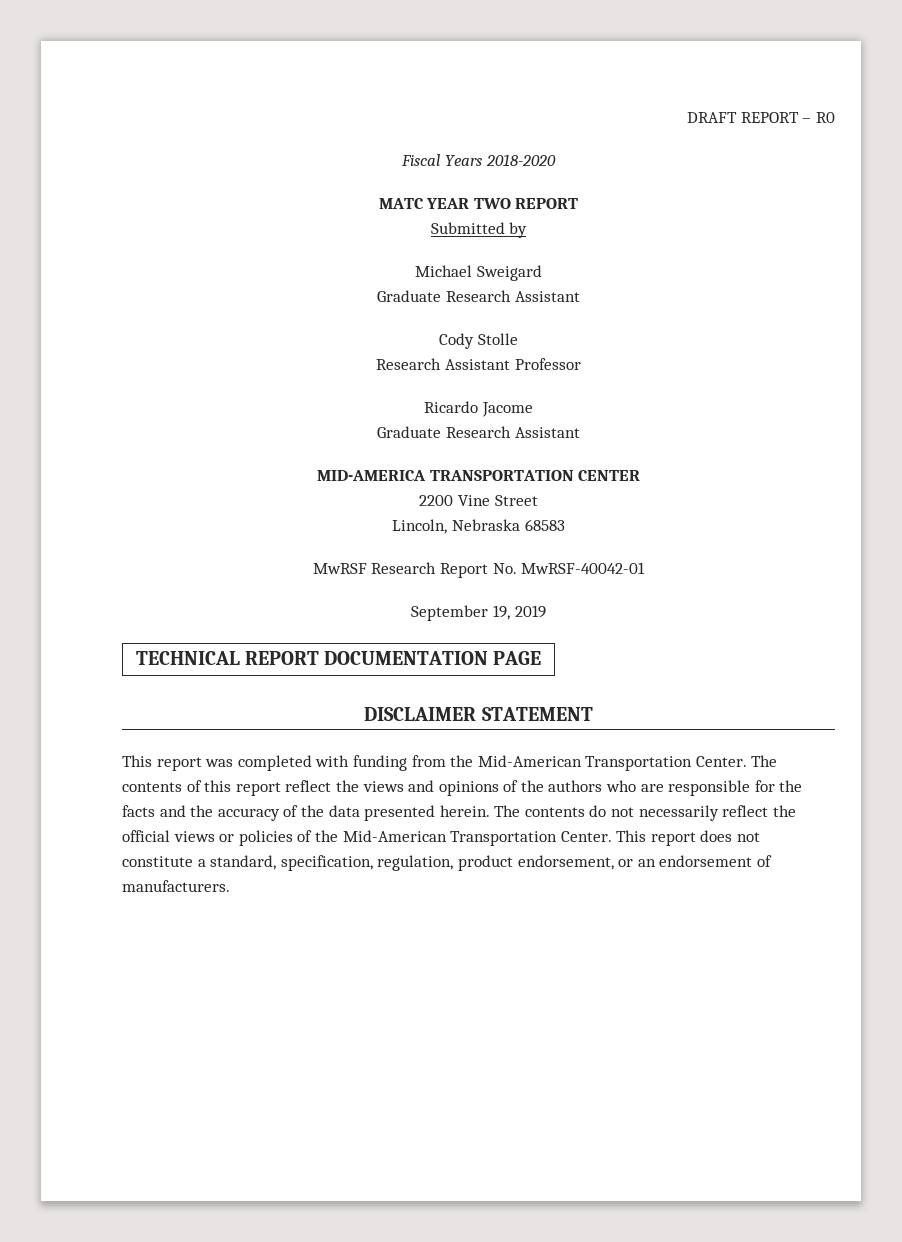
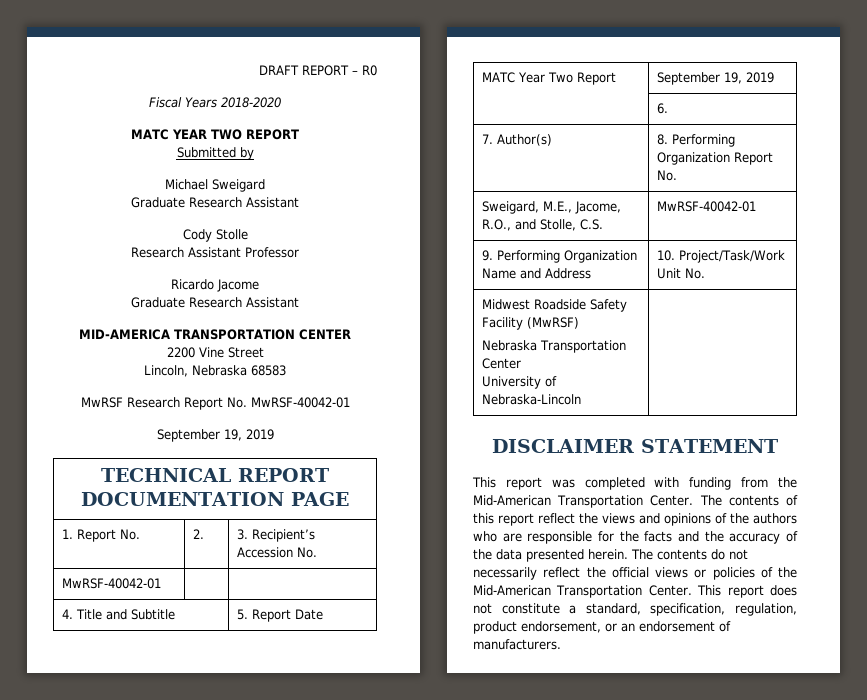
(542, 658) none -> [62,529,141,542] [193,529,205,539] [237,529,316,542] [237,547,318,558] [62,578,162,589] [62,609,176,620] [237,609,324,622] [482,72,617,85] [657,72,775,85] [657,103,669,114] [482,134,553,146] [657,134,736,147] [657,152,774,165] [657,170,678,181] [482,201,622,214] [482,219,604,231] [657,201,757,212] [482,250,638,263] [482,268,592,279] [657,250,786,263] [657,268,706,279] [482,299,628,312] [482,317,580,330] [482,340,627,353] [482,358,522,369] [482,376,558,389] [482,394,582,405] // 1. Report No. | 2. | 3. Recipient’s Accession No. // MwRSF-40042-01 | | // 4. Title and Subtitle | 5. Report Date // MATC Year Two Report | September 19, 2019 // | 6. // 7. Author(s) | 8. Performing Organization Report No. // Sweigard, M.E., Jacome, R.O., and Stolle, C.S. | MwRSF-40042-01 // 9. Performing Organization Name and Address | 10. Project/Task/Work Unit No. // Midwest Roadside Safety Facility (MwRSF) // Nebraska Transportation Center // University of Nebraska-Lincoln |

